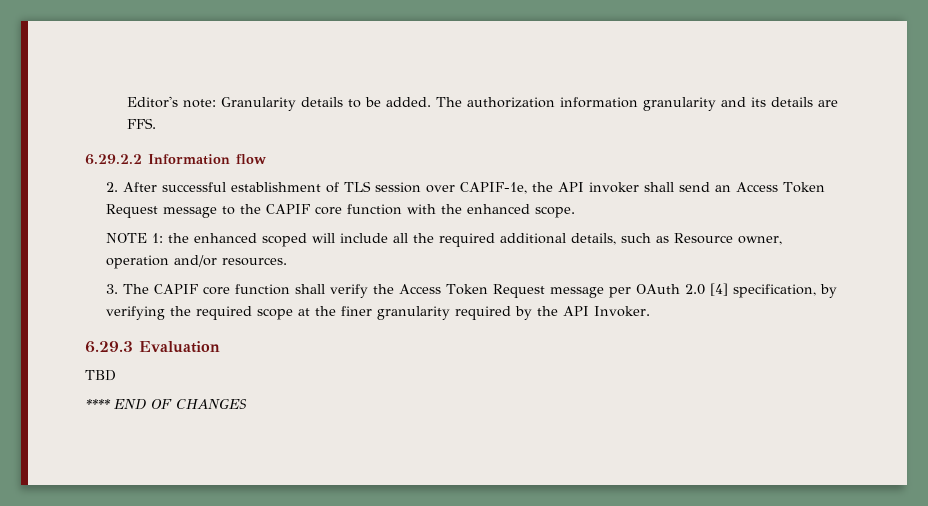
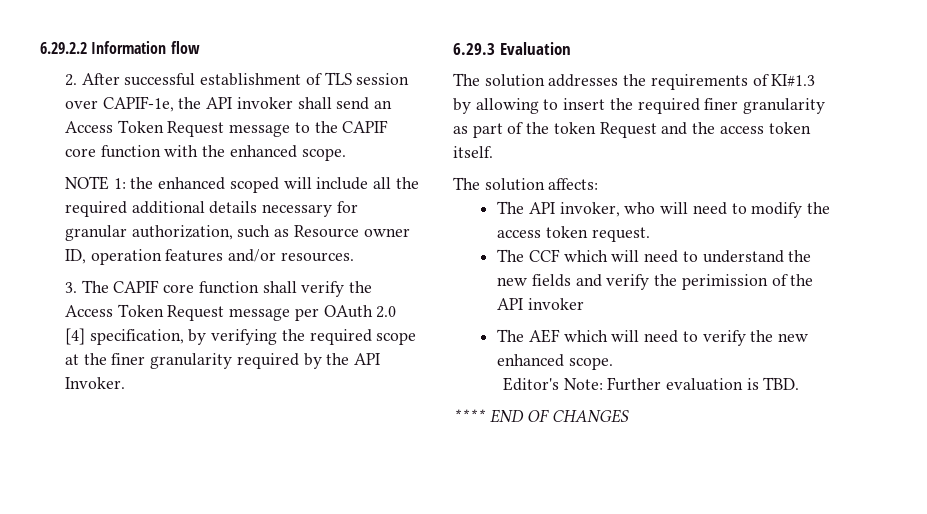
[127,96,839,111] [127,118,157,129] Editor's note: Granularity details to be added. The authorization information granularity and its details are FFS. // -> (40, 48) none
[571,233,783,245] [106,255,170,269] details, such as Resource owner, operation -> [209,201,358,217] [64,225,410,241] [64,249,224,265] details necessary for granular authorization, such as Resource owner ID, operation features
[85,370,116,381] TBD -> [453,73,816,90] [453,98,826,114] [453,122,811,138] [453,146,493,158] [453,177,599,191] [497,201,830,218] [497,226,650,242] [497,249,812,263] [497,274,814,290] [497,298,584,310] [497,329,808,346] [497,354,613,370] [502,377,800,391] The solution addresses the requirements of KI#1.3 by allowing to insert the required finer granularity as part of the token Request and the access token itself. // The solution affects: // The API invoker, who will need to modify the access token request. // The CCF which will need to understand the new fields and verify the perimission of the API invoker // The AEF which will need to verify the new enhanced scope. // Editor's Note: Further evaluation is TBD.

